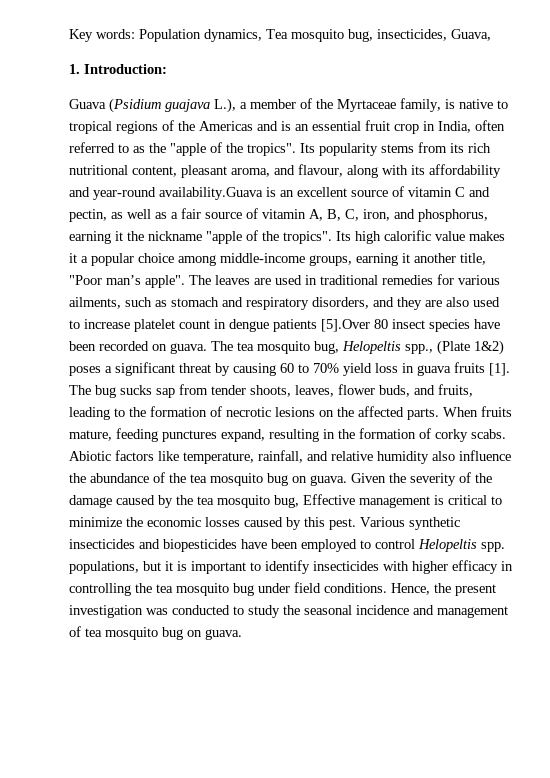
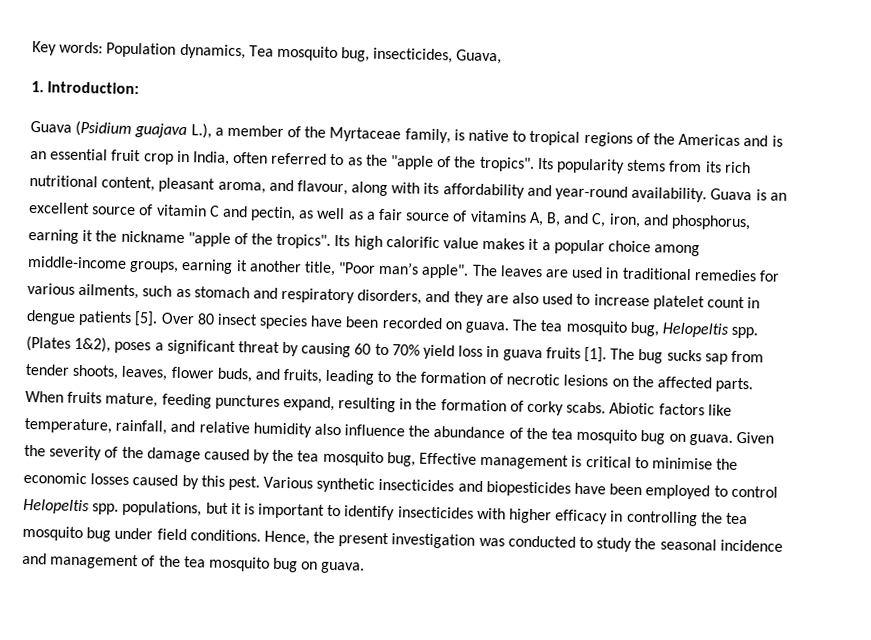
[159,187,263,200] availability.Guava -> [631,186,753,203] availability. Guava
[262,209,306,219] vitamin -> [469,210,527,223] vitamins
(341, 215) none -> [563,212,590,225] and
[321,319,370,332] [5].Over -> [134,311,195,327] [5]. Over
[405,340,504,355] spp., (Plate 1&2) -> [731,326,759,339] [26,335,112,353] spp. (Plates 1&2),
[69,517,122,527] minimize -> [651,457,713,470] minimise
(81, 631) none -> [158,555,181,568] the

